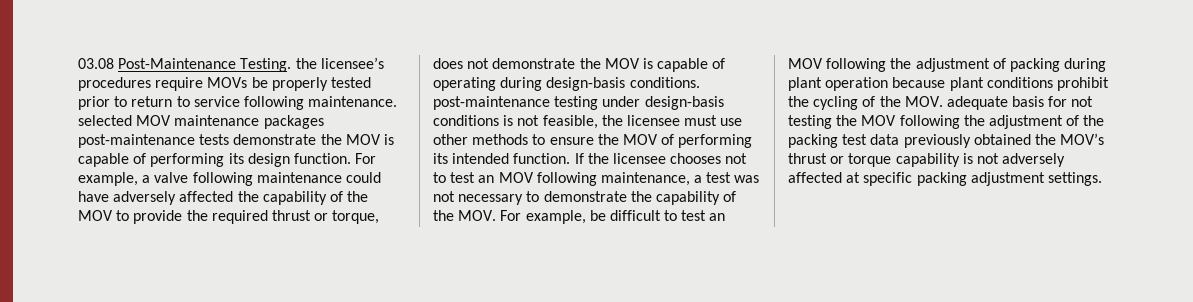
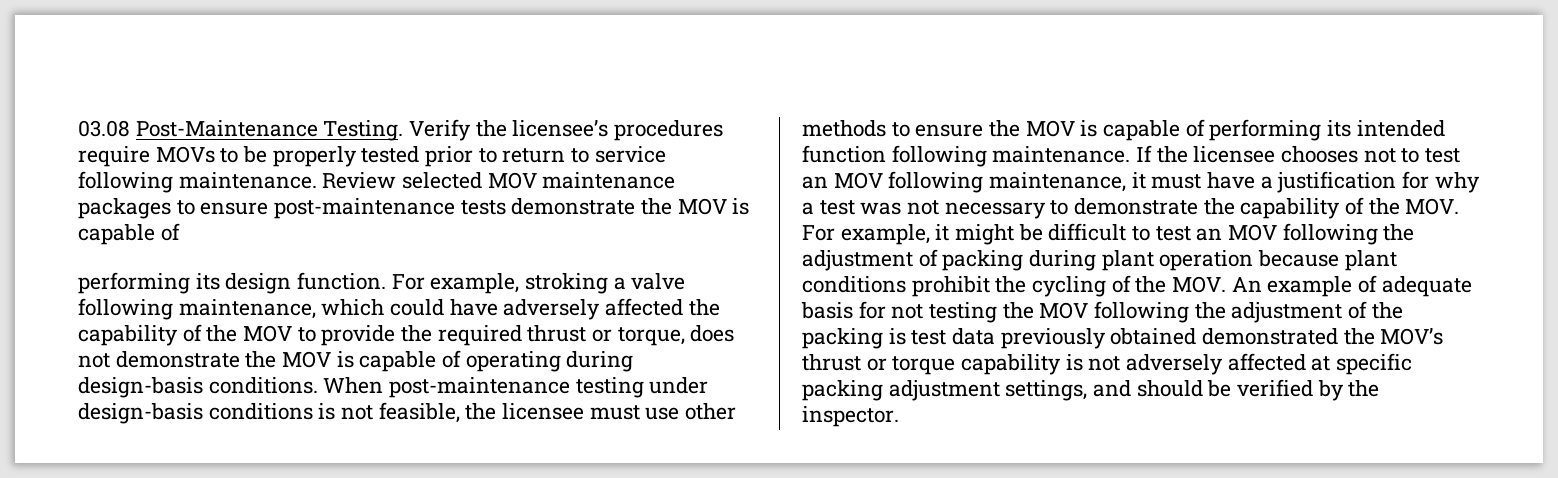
(292, 65) none -> [409,119,472,141] Verify
(248, 82) none -> [220,148,239,163] to
(398, 101) none -> [322,172,397,189] Review
(324, 122) none -> [176,200,269,215] to ensure
(147, 158) none -> (180, 232) //
(138, 179) none -> [525,273,609,294] stroking
[256,172,342,183] maintenance -> [178,299,385,319] maintenance, which
(700, 82) none -> [323,377,384,394] When
(658, 139) none -> [1080,120,1181,141] is capable
[513,153,571,164] function. -> [802,145,1131,167] function following maintenance.
(690, 179) none -> [1131,171,1480,193] it must have a justification for why
(586, 217) none -> [935,224,1015,245] it might
(943, 101) none -> [1231,275,1378,297] An example of
(838, 141) none -> [888,328,906,345] is
(1031, 139) none -> [1202,328,1339,345] demonstrated
[1047,172,1102,186] settings. -> [1005,379,1380,401] [802,406,899,427] settings, and should be verified by the inspector.

